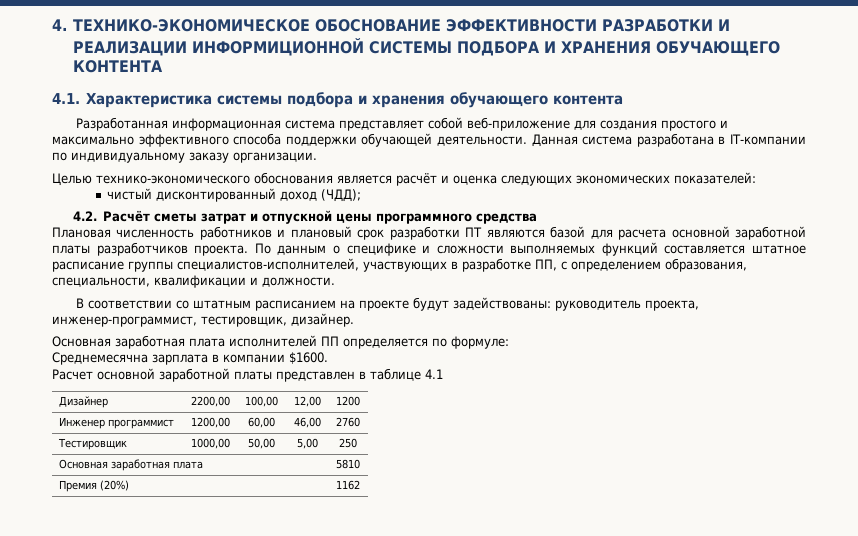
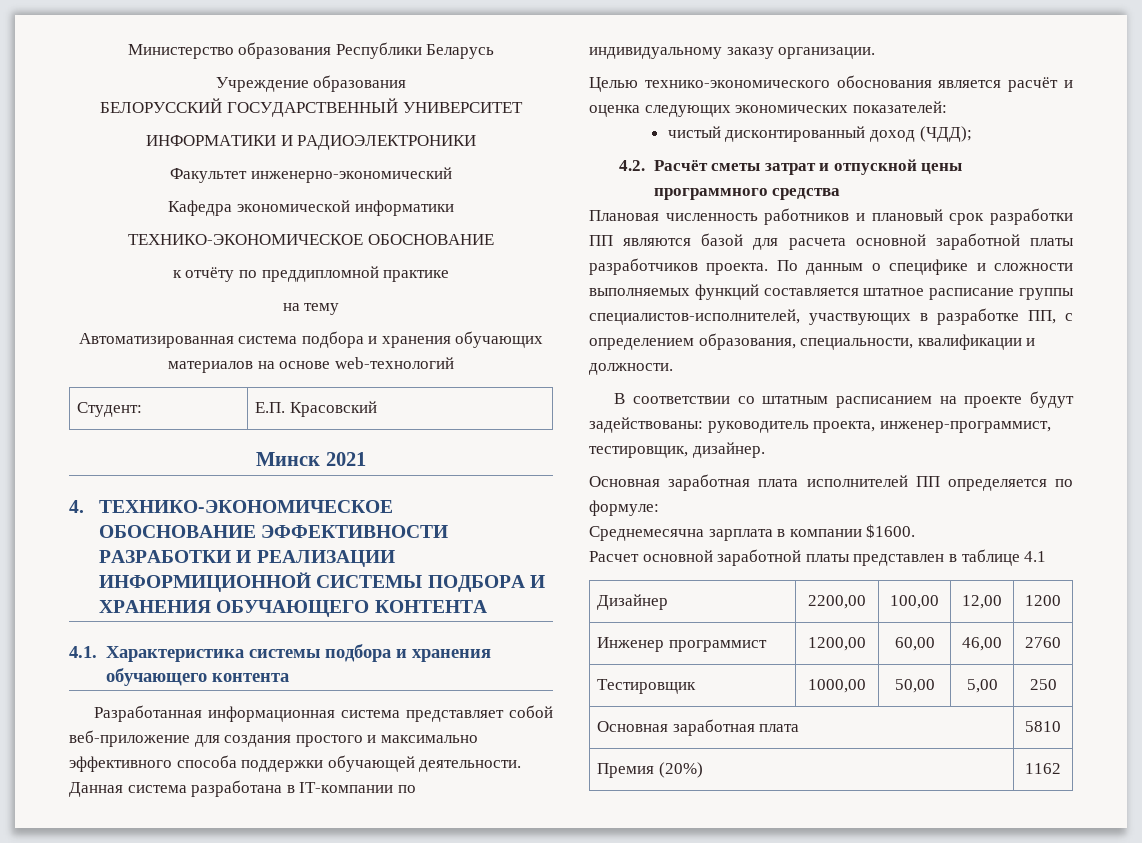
(52, 25) none -> [127,42,495,59] [215,75,407,92] [100,98,523,117] [145,135,477,150] [170,167,452,183] [168,200,454,216] [128,234,494,245] [172,266,450,282] [282,303,340,315] [78,331,544,348] [168,357,454,373] [76,402,142,417] [254,401,377,417] [256,452,366,466] Министерство образования Республики Беларусь // Учреждение образования // БЕЛОРУССКИЙ ГОСУДАРСТВЕННЫЙ УНИВЕРСИТЕТ // ИНФОРМАТИКИ И РАДИОЭЛЕКТРОНИКИ // Факультет инженерно-экономический // Кафедра экономической информатики // ТЕХНИКО-ЭКОНОМИЧЕСКОЕ ОБОСНОВАНИЕ // к отчёту по преддипломной практике // на тему // Автоматизированная система подбора и хранения обучающих материалов на основе web-технологий // Студент: | Е.П. Красовский // Минск 2021 //
[465,227,483,237] ПТ -> [589,235,613,246] ПП

